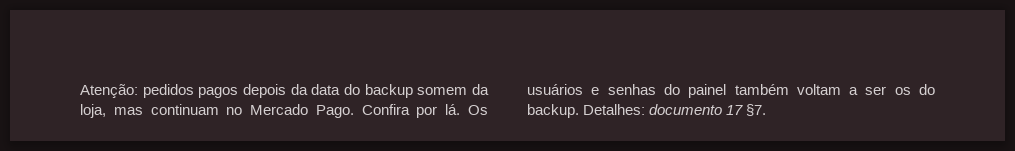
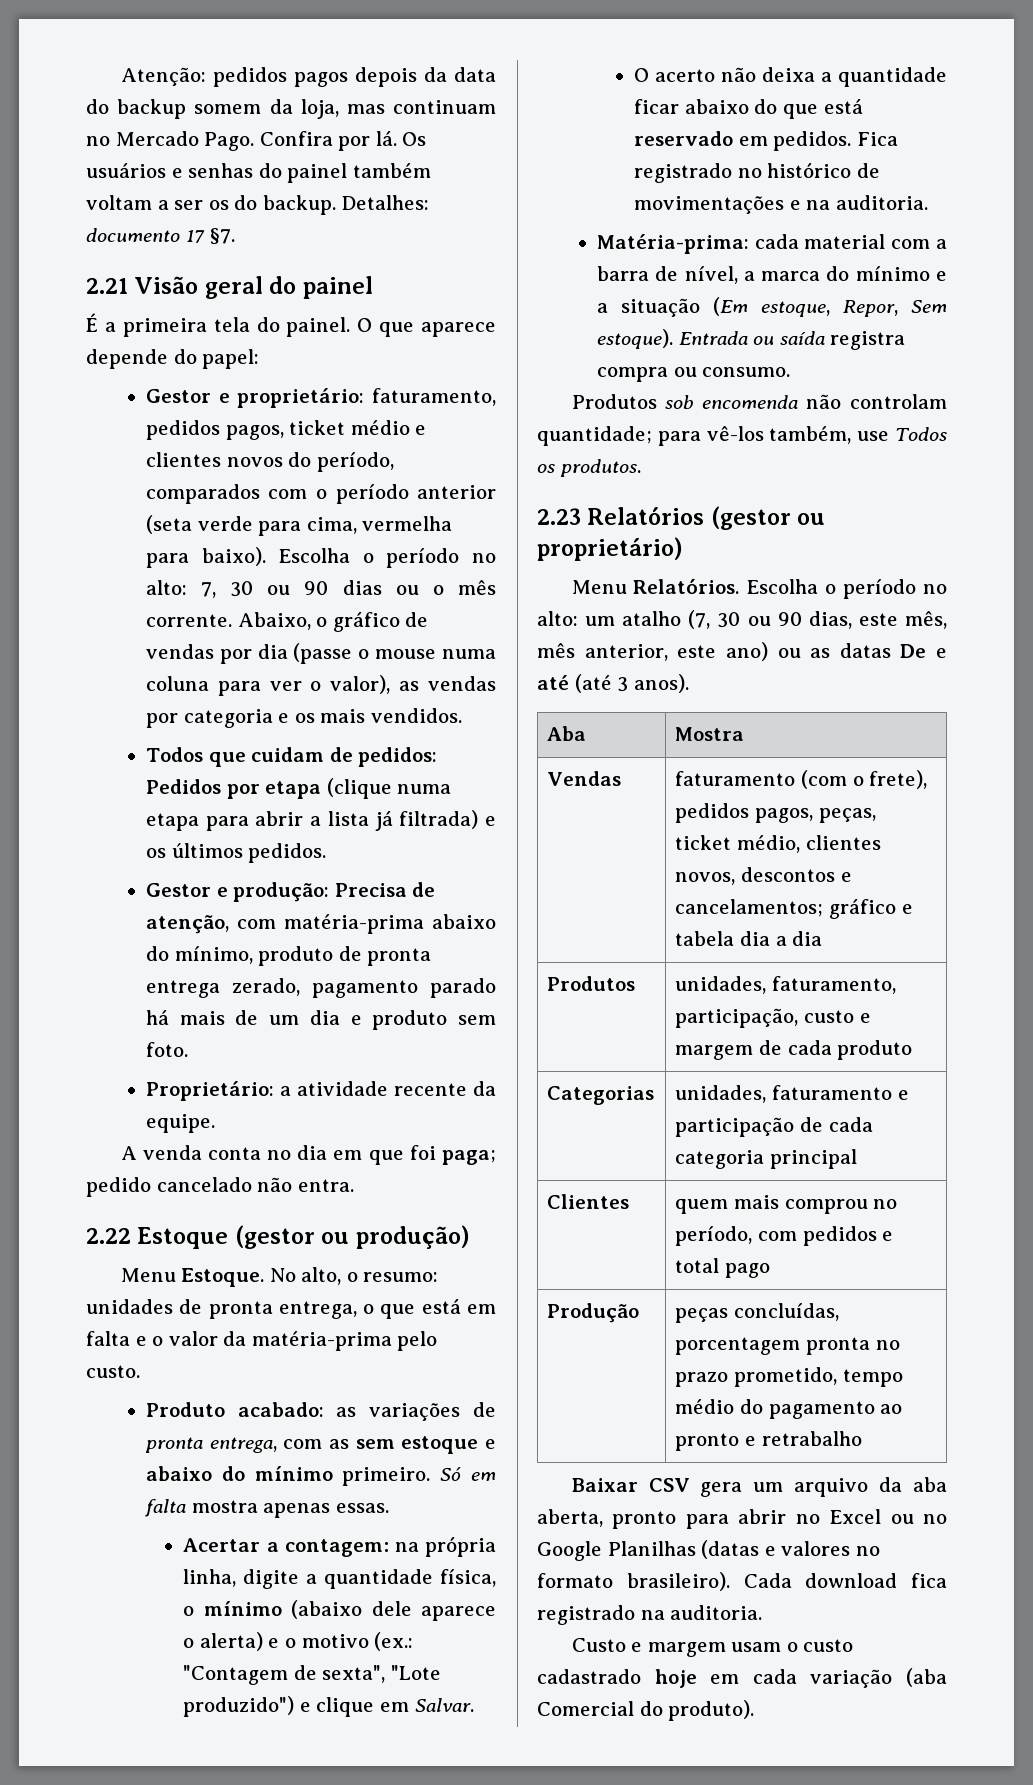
(767, 110) none -> [86,276,373,299] [86,313,496,337] [86,349,260,369] [145,388,496,408] [145,420,427,440] [145,452,394,472] [145,484,496,504] [145,515,453,536] [145,547,496,568] [145,580,497,598] [145,612,429,632] [145,643,497,664] [145,675,496,696] [145,708,462,728] [145,747,438,767] [145,778,452,799] [145,810,496,831] [145,843,327,863] [145,882,436,902] [145,914,496,934] [145,946,432,966] [145,978,496,998] [145,1010,496,1030] [145,1042,188,1057] [145,1081,496,1101] [145,1114,215,1133] [120,1145,496,1165] [86,1177,354,1197] [86,1225,470,1249] [120,1267,439,1287] [86,1299,496,1319] [86,1331,438,1351] [86,1365,140,1378] [145,1402,496,1421] [144,1436,496,1454] [145,1466,496,1486] [144,1499,389,1518] [183,1536,497,1557] [183,1569,497,1589] [183,1600,497,1621] [183,1632,414,1651] [183,1665,442,1685] [183,1696,474,1717] [634,67,947,87] [634,99,863,119] [634,131,899,151] [634,162,881,183] [634,195,929,214] [596,234,947,254] [596,266,947,284] [596,297,947,317] [596,329,906,350] [596,367,791,382] [571,394,947,409] [537,426,948,446] [537,459,641,477] [537,506,826,530] [537,537,683,561] [571,578,947,599] [537,610,947,629] [537,642,947,661] [537,674,689,693] [547,726,587,741] [675,727,745,741] [547,771,622,786] [675,770,928,789] [675,803,876,823] [675,835,881,853] [675,867,852,885] [675,899,913,919] [675,931,823,946] [547,976,636,991] [675,976,896,994] [675,1008,871,1028] [675,1040,913,1060] [547,1086,655,1105] [675,1085,909,1103] [675,1117,873,1137] [675,1149,857,1169] [547,1194,630,1209] [675,1195,898,1214] [675,1226,894,1246] [675,1258,770,1278] [547,1303,640,1323] [675,1303,839,1323] [675,1337,900,1355] [675,1367,903,1387] [675,1399,903,1419] [675,1431,862,1451] [571,1477,948,1497] [537,1509,947,1529] [537,1540,880,1561] [537,1572,947,1591] [537,1605,763,1625] [571,1638,854,1657] [537,1668,948,1688] [537,1700,755,1721] // 2.21 Visão geral do painel // É a primeira tela do painel. O que aparece depende do papel: // Gestor e proprietário: faturamento, pedidos pagos, ticket médio e clientes novos do período, comparados com o período anterior (seta verde para cima, vermelha para baixo). Escolha o período no alto: 7, 30 ou 90 dias ou o mês corrente. Abaixo, o gráfico de vendas por dia (passe o mouse numa coluna para ver o valor), as vendas por categoria e os mais vendidos. // Todos que cuidam de pedidos: Pedidos por etapa (clique numa etapa para abrir a lista já filtrada) e os últimos pedidos. // Gestor e produção: Precisa de atenção, com matéria-prima abaixo do mínimo, produto de pronta entrega zerado, pagamento parado há mais de um dia e produto sem foto. // Proprietário: a atividade recente da equipe. // A venda conta no dia em que foi paga; pedido cancelado não entra. // 2.22 Estoque (gestor ou produção) // Menu Estoque. No alto, o resumo: unidades de pronta entrega, o que está em falta e o valor da matéria-prima pelo custo. // Produto acabado: as variações de pronta entrega, com as sem estoque e abaixo do mínimo primeiro. Só em falta mostra apenas essas. // Acertar a contagem: na própria linha, digite a quantidade física, o mínimo (abaixo dele aparece o alerta) e o motivo (ex.: "Contagem de sexta", "Lote produzido") e clique em Salvar. // O acerto não deixa a quantidade ficar abaixo do que está reservado em pedidos. Fica registrado no histórico de movimentações e na auditoria. // Matéria-prima: cada material com a barra de nível, a marca do mínimo e a situação (Em estoque, Repor, Sem estoque). Entrada ou saída registra compra ou consumo. // Produtos sob encomenda não controlam quantidade; para vê-los também, use Todos os produtos. // 2.23 Relatórios (gestor ou proprietário) // Menu Relatórios. Escolha o período no alto: um atalho (7, 30 ou 90 dias, este mês, mês anterior, este ano) ou as datas De e até (até 3 anos). // Aba | Mostra // Vendas | faturamento (com o frete), pedidos pagos, peças, ticket médio, clientes novos, descontos e cancelamentos; gráfico e tabela dia a dia // Produtos | unidades, faturamento, participação, custo e margem de cada produto // Categorias | unidades, faturamento e participação de cada categoria principal // Clientes | quem mais comprou no período, com pedidos e total pago // Produção | peças concluídas, porcentagem pronta no prazo prometido, tempo médio do pagamento ao pronto e retrabalho // Baixar CSV gera um arquivo da aba aberta, pronto para abrir no Excel ou no Google Planilhas (datas e valores no formato brasileiro). Cada download fica registrado na auditoria. // Custo e margem usam o custo cadastrado hoje em cada variação (aba Comercial do produto).

